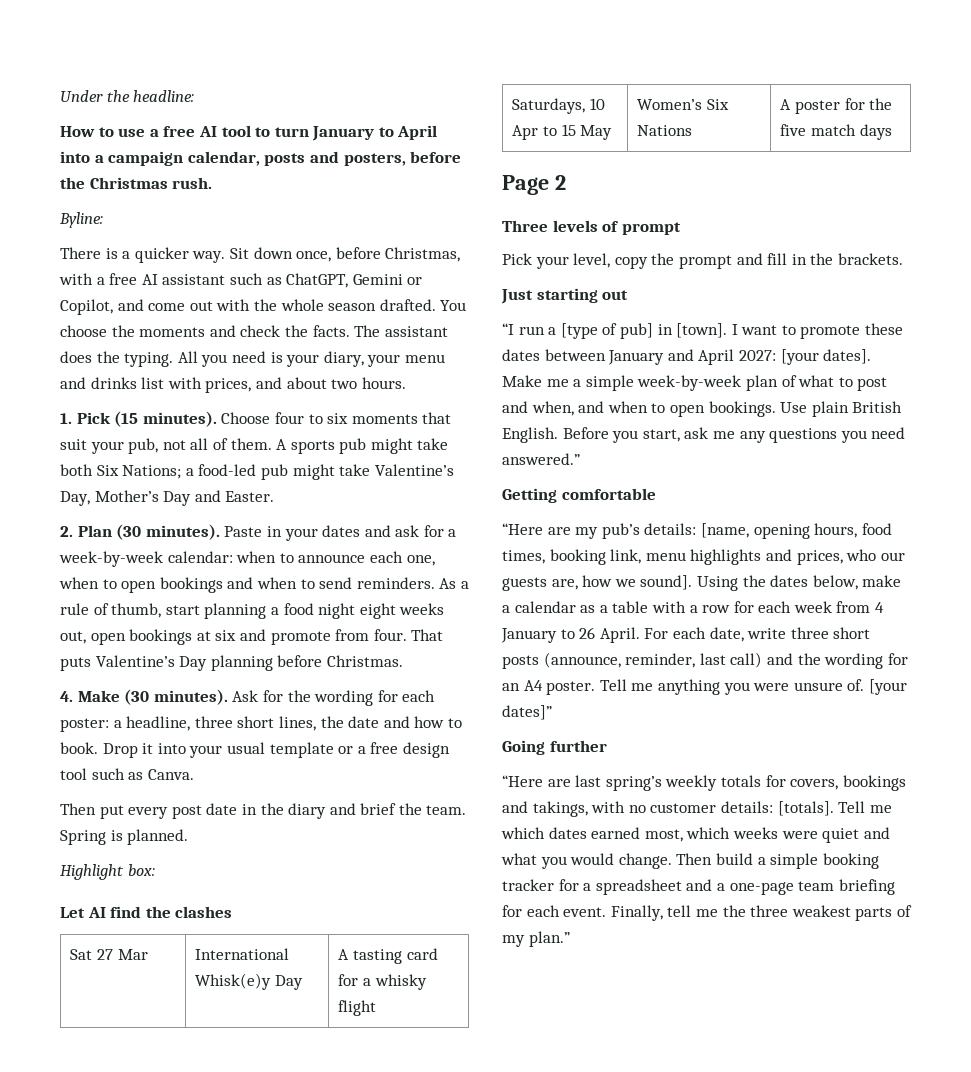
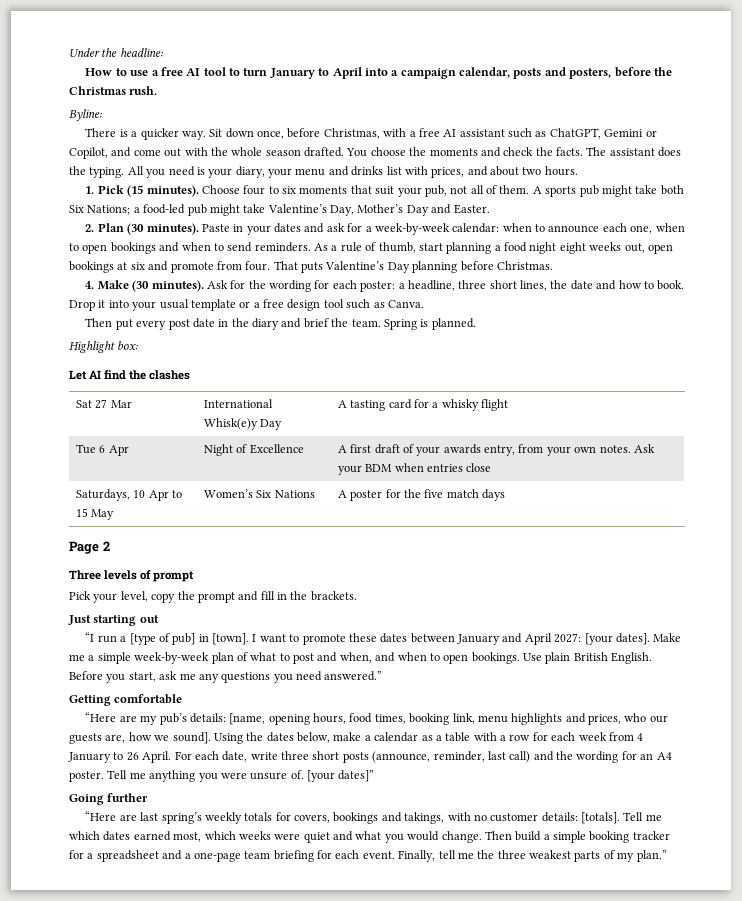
(377, 1008) none -> [75,444,129,456] [203,444,304,456] [337,444,655,456] [337,463,492,475] // Tue 6 Apr | Night of Excellence | A first draft of your awards entry, from your own notes. Ask your BDM when entries close

